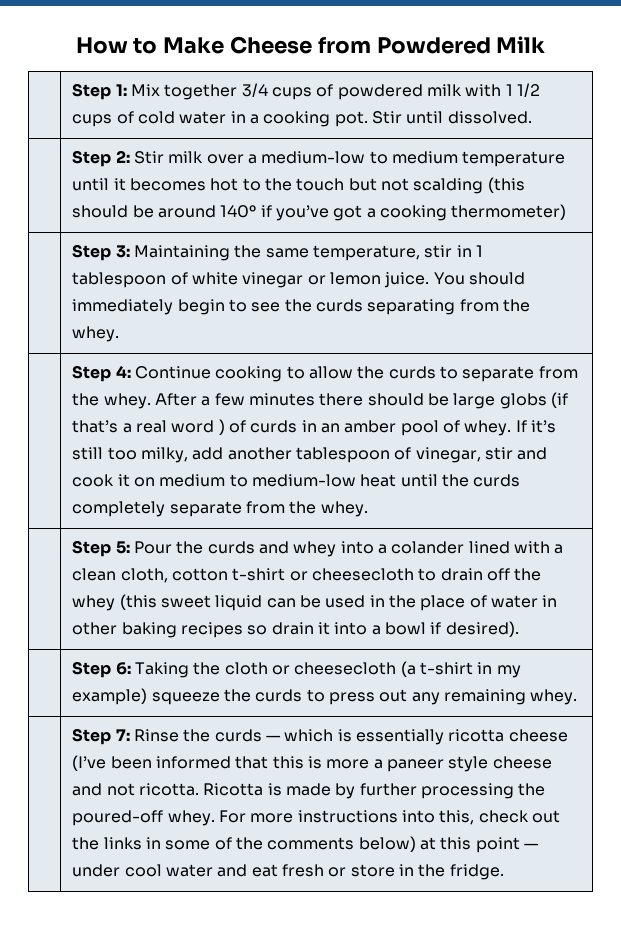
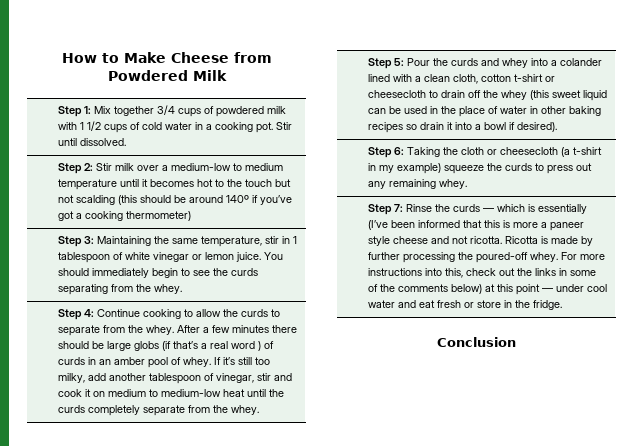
[448,729,568,742] ricotta cheese -> (587, 209) none
(504, 872) none -> [437,337,516,347] // Conclusion

